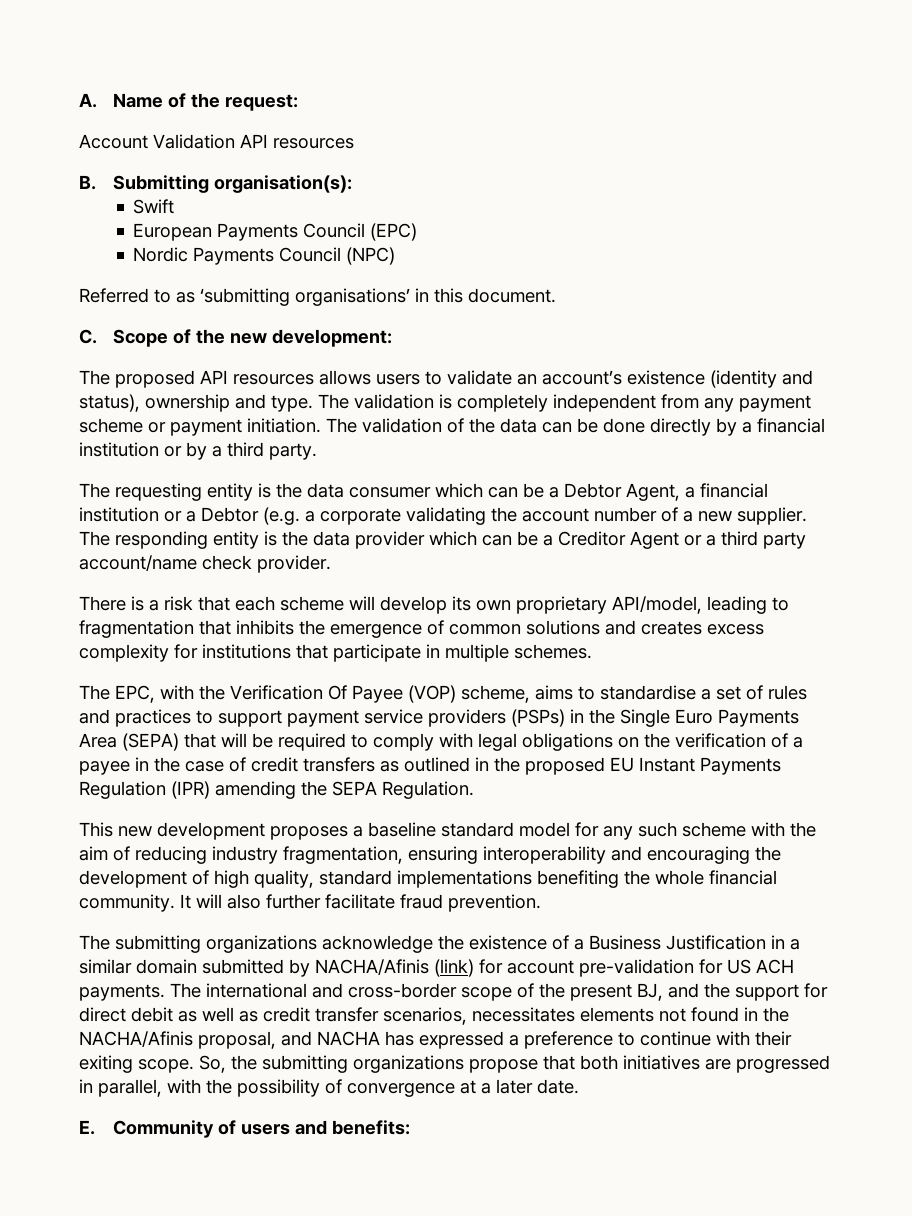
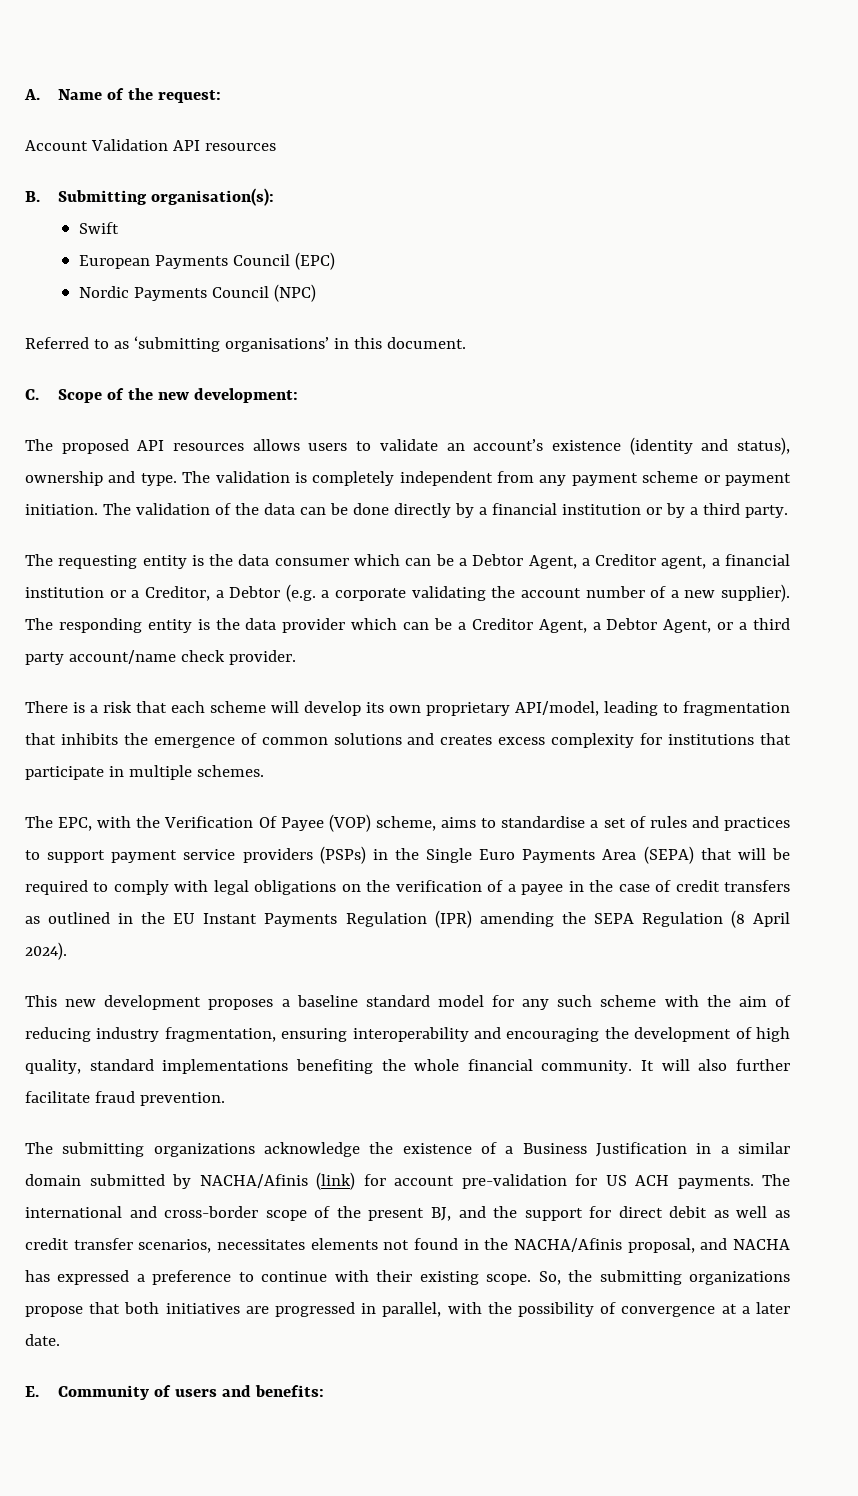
(695, 492) none -> [595,554,720,569] Creditor agent, a
(196, 516) none -> [144,586,224,601] Creditor, a
[737,507,807,525] supplier. -> [721,584,790,602] supplier).
[630,531,679,549] Agent -> [538,618,712,633] Agent, a Debtor Agent,
[525,757,605,775] proposed -> (166, 918) none
[382,781,474,799] Regulation. -> [641,910,790,928] [25,942,67,960] Regulation (8 April 2024).
[79,1055,133,1073] exiting -> [419,1271,479,1285] existing

